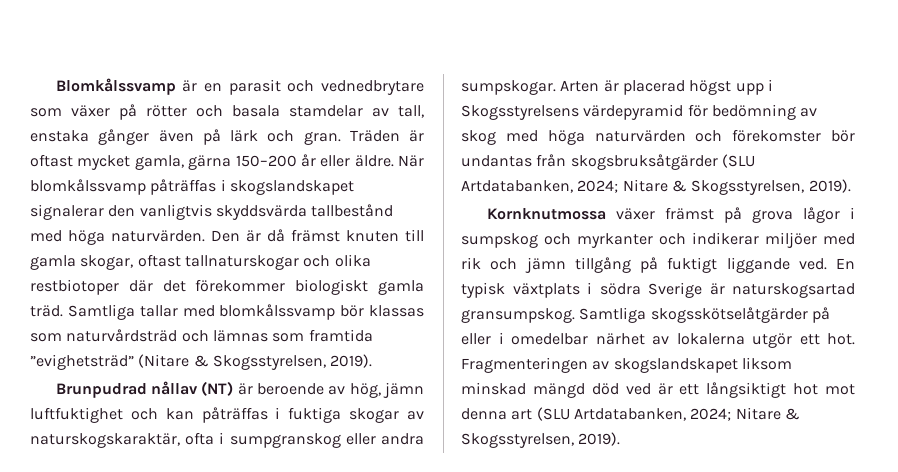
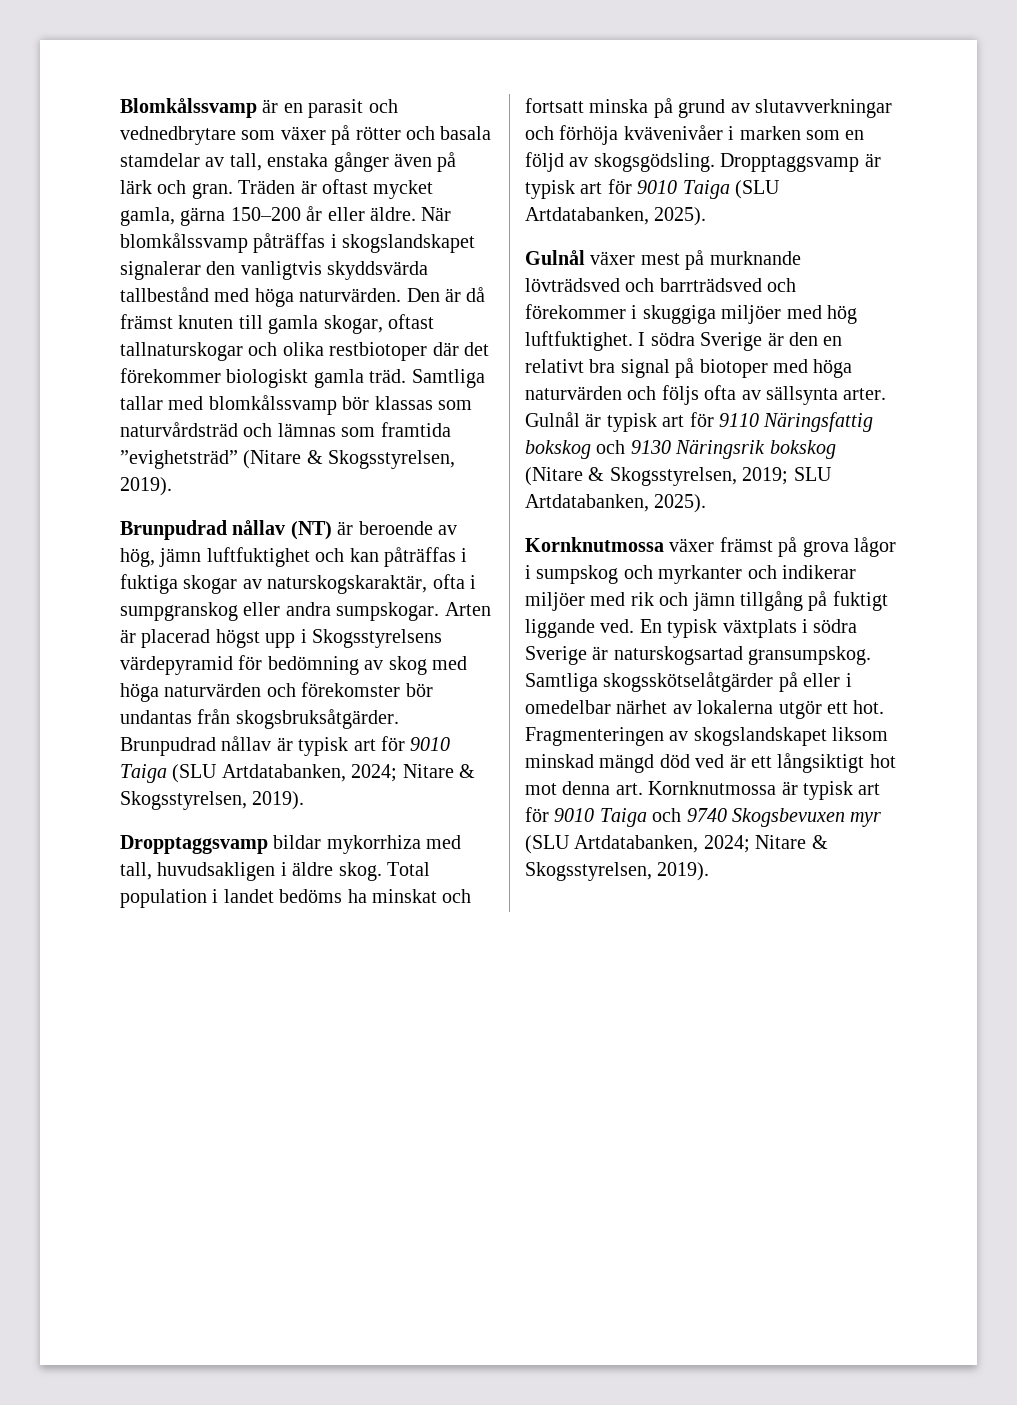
[570,154,755,170] [461,179,851,195] skogsbruksåtgärder (SLU Artdatabanken, 2024; Nitare & Skogsstyrelsen, 2019). -> [235,709,399,729] [120,736,451,756] [120,764,475,783] [120,791,305,810] [120,835,462,854] [120,862,430,881] [120,889,472,908] [525,98,892,118] [525,125,865,145] [525,152,881,172] [525,179,780,199] [525,207,707,226] [525,250,801,270] [525,278,797,292] [525,304,857,324] [525,331,843,351] [525,358,853,378] [525,385,887,405] [525,412,874,432] [525,439,836,459] [525,467,832,486] [525,494,707,513] skogsbruksåtgärder. Brunpudrad nållav är typisk art för 9010 Taiga (SLU Artdatabanken, 2024; Nitare & Skogsstyrelsen, 2019). // Dropptaggsvamp bildar mykorrhiza med tall, huvudsakligen i äldre skog. Total population i landet bedöms ha minskat och fortsatt minska på grund av slutavverkningar och förhöja kvävenivåer i marken som en följd av skogsgödsling. Dropptaggsvamp är typisk art för 9010 Taiga (SLU Artdatabanken, 2025). // Gulnål växer mest på murknande lövträdsved och barrträdsved och förekommer i skuggiga miljöer med hög luftfuktighet. I södra Sverige är den en relativt bra signal på biotoper med höga naturvärden och följs ofta av sällsynta arter. Gulnål är typisk art för 9110 Näringsfattig bokskog och 9130 Näringsrik bokskog (Nitare & Skogsstyrelsen, 2019; SLU Artdatabanken, 2025).
[511,409,533,420] art -> [615,781,881,800] [525,807,882,827] art. Kornknutmossa är typisk art för 9010 Taiga och 9740 Skogsbevuxen myr

